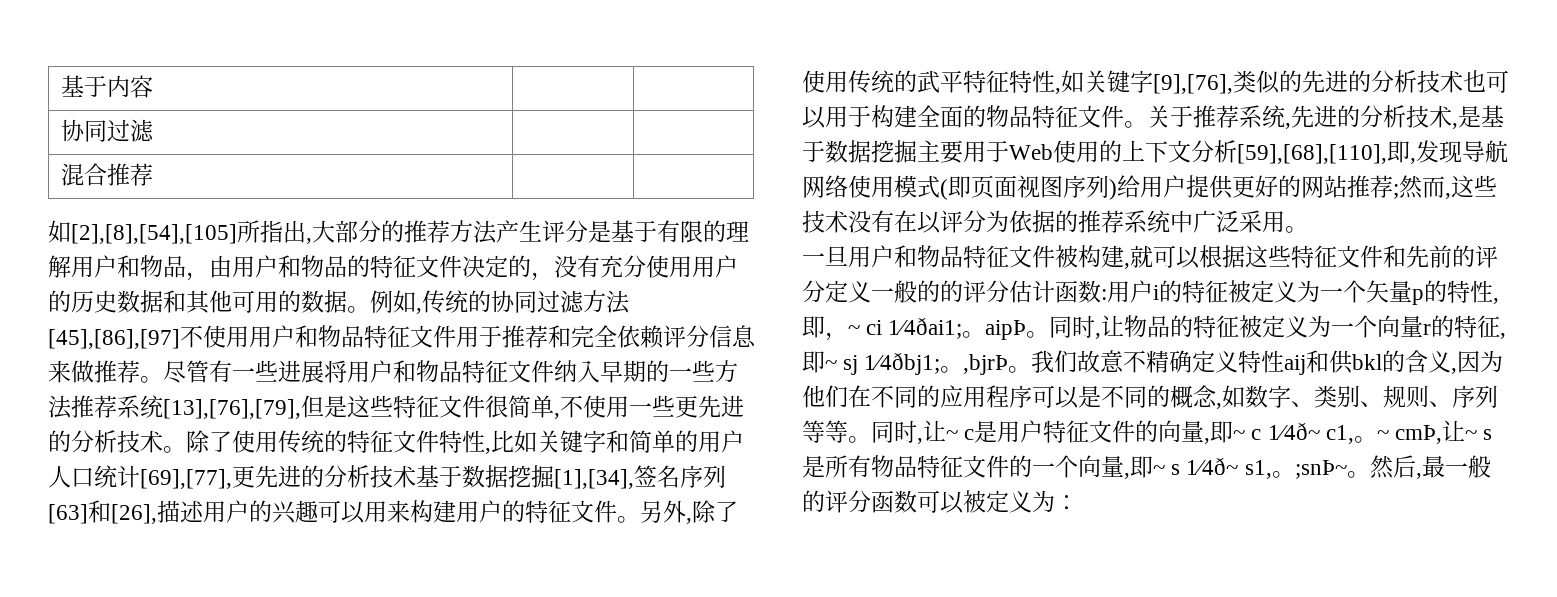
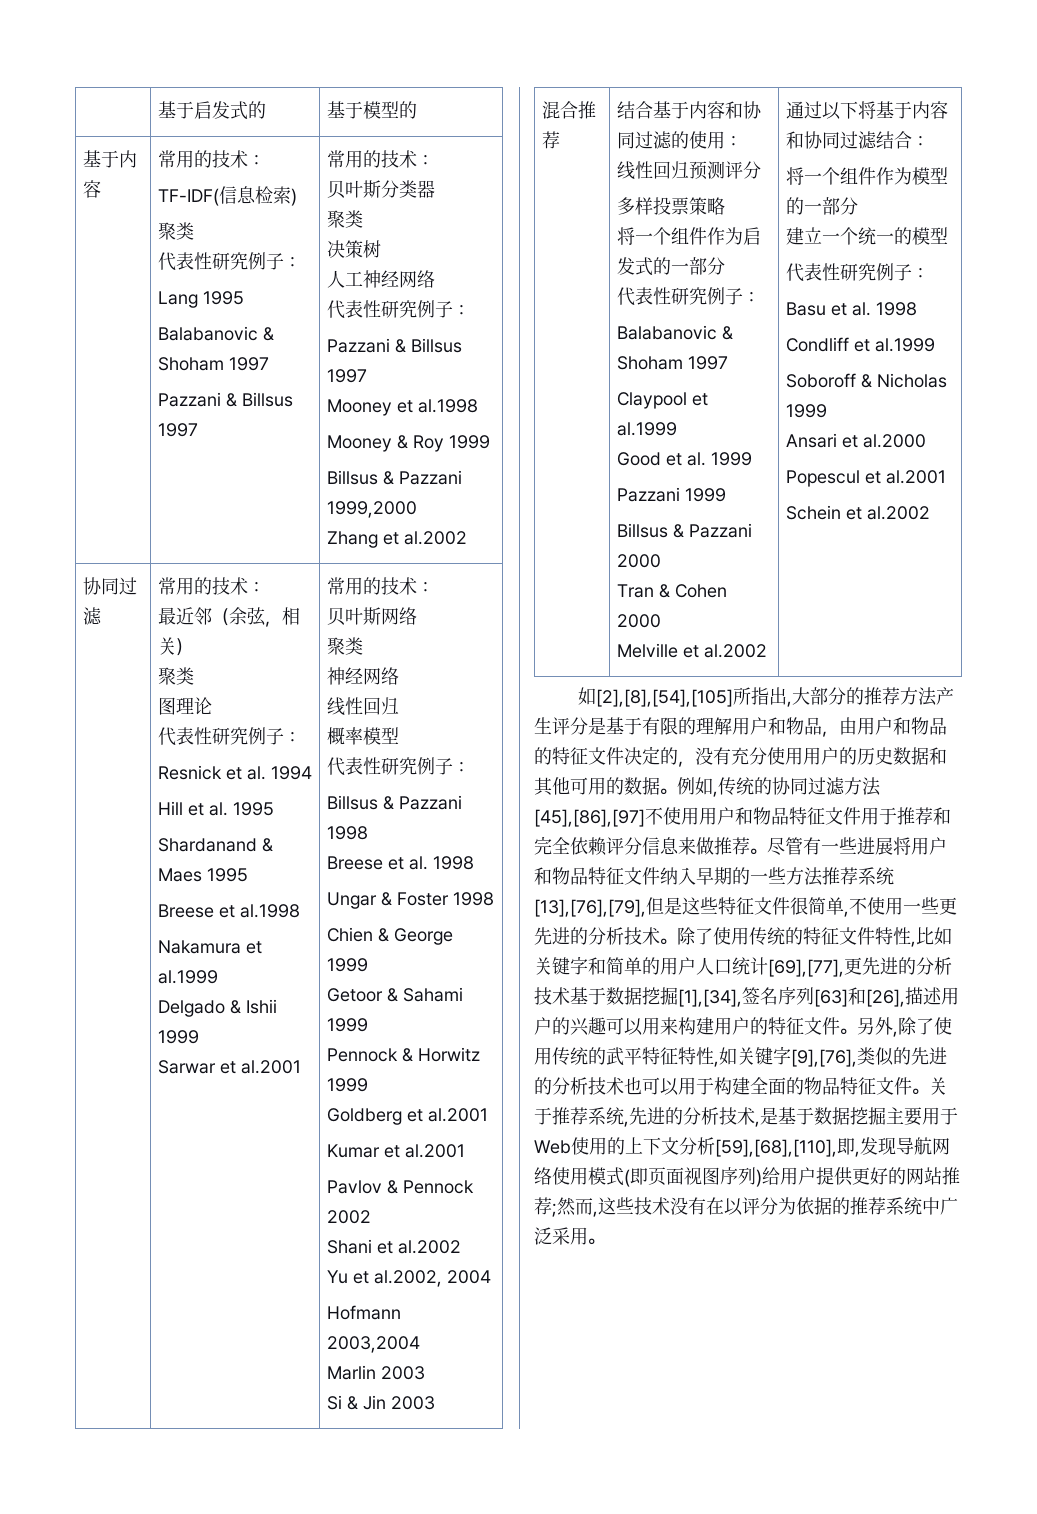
[60,75,153,98] [60,119,154,142] [60,163,153,186] 基于内容 | | // 协同过滤 | | // 混合推荐 | | -> [157,101,266,120] [326,101,417,119] [82,150,137,168] [82,180,101,198] [157,150,265,168] [157,186,297,206] [157,222,194,240] [157,252,301,271] [157,291,244,308] [157,326,274,341] [157,357,269,371] [157,392,293,407] [157,423,198,437] [326,150,434,168] [326,180,435,199] [326,210,363,228] [326,240,381,258] [326,270,435,288] [326,300,470,319] [326,338,462,353] [326,369,367,383] [326,399,478,416] [326,435,490,452] [326,470,462,485] [326,501,417,518] [326,531,467,548] [82,577,137,595] [82,607,102,625] [157,577,265,595] [157,607,300,627] [157,637,193,656] [157,667,194,685] [157,697,212,715] [157,727,301,746] [157,765,312,780] [157,801,274,816] [157,838,273,852] [157,868,248,882] [157,904,300,918] [157,940,262,954] [157,970,218,984] [157,999,277,1017] [157,1030,199,1044] [157,1060,301,1074] [326,577,434,595] [326,607,417,626] [326,637,363,655] [326,667,399,685] [326,697,399,716] [326,727,399,745] [326,757,470,776] [326,795,462,810] [326,826,368,840] [326,856,474,870] [326,892,494,909] [326,927,453,945] [326,958,368,972] [326,987,463,1002] [326,1018,368,1032] [326,1047,480,1062] [326,1078,368,1092] [326,1108,488,1125] [326,1144,465,1158] [326,1180,474,1194] [326,1210,371,1224] [326,1239,461,1254] [326,1270,491,1287] [326,1305,401,1320] [326,1336,420,1353] [326,1365,425,1380] [326,1395,435,1410] [541,101,596,119] [541,131,560,149] [616,101,762,119] [616,131,742,149] [616,161,761,180] [616,197,725,215] [616,227,761,245] [616,257,725,276] [616,287,760,306] [616,325,733,340] [616,356,728,370] [616,392,708,409] [616,422,677,436] [616,452,752,466] [616,487,726,502] [616,523,752,538] [616,554,661,568] [616,584,727,598] [616,614,661,628] [616,643,767,658] [785,101,948,120] [785,131,929,149] [785,167,948,185] [785,197,858,215] [785,227,948,245] [785,263,929,282] [785,302,917,316] [785,337,935,352] [785,373,947,388] [785,404,827,418] [785,433,926,448] [785,470,946,487] [785,505,930,520] | 基于启发式的 | 基于模型的 // 基于内容 | 常用的技术： // TF-IDF(信息检索) // 聚类 // 代表性研究例子： // Lang 1995 // Balabanovic & Shoham 1997 // Pazzani & Billsus 1997 | 常用的技术： // 贝叶斯分类器 // 聚类 // 决策树 // 人工神经网络 // 代表性研究例子： // Pazzani & Billsus 1997 // Mooney et al.1998 // Mooney & Roy 1999 // Billsus & Pazzani 1999,2000 // Zhang et al.2002 // 协同过滤 | 常用的技术： // 最近邻（余弦，相关） // 聚类 // 图理论 // 代表性研究例子： // Resnick et al. 1994 // Hill et al. 1995 // Shardanand & Maes 1995 // Breese et al.1998 // Nakamura et al.1999 // Delgado & Ishii 1999 // Sarwar et al.2001 | 常用的技术： // 贝叶斯网络 // 聚类 // 神经网络 // 线性回归 // 概率模型 // 代表性研究例子： // Billsus & Pazzani 1998 // Breese et al. 1998 // Ungar & Foster 1998 // Chien & George 1999 // Getoor & Sahami 1999 // Pennock & Horwitz 1999 // Goldberg et al.2001 // Kumar et al.2001 // Pavlov & Pennock 2002 // Shani et al.2002 // Yu et al.2002, 2004 // Hofmann 2003,2004 // Marlin 2003 // Si & Jin 2003 // 混合推荐 | 结合基于内容和协同过滤的使用： // 线性回归预测评分 // 多样投票策略 // 将一个组件作为启发式的一部分 // 代表性研究例子： // Balabanovic & Shoham 1997 // Claypool et al.1999 // Good et al. 1999 // Pazzani 1999 // Billsus & Pazzani 2000 // Tran & Cohen 2000 // Melville et al.2002 | 通过以下将基于内容和协同过滤结合： // 将一个组件作为模型的一部分 // 建立一个统一的模型 // 代表性研究例子： // Basu et al. 1998 // Condliff et al.1999 // Soboroff & Nicholas 1999 // Ansari et al.2000 // Popescul et al.2001 // Schein et al.2002
[802,245,1498,269] [802,280,1499,305] [802,315,1507,341] [802,350,1504,375] [802,385,1498,409] [802,420,1493,444] [802,455,1491,479] [802,490,1078,514] // 一旦用户和物品特征文件被构建,就可以根据这些特征文件和先前的评分定义一般的的评分估计函数:用户i的特征被定义为一个矢量p的特性,即，~ ci 1⁄4ðai1;。aipÞ。同时,让物品的特征被定义为一个向量r的特征,即~ sj 1⁄4ðbj1;。,bjrÞ。我们故意不精确定义特性aij和供bkl的含义,因为他们在不同的应用程序可以是不同的概念,如数字、类别、规则、序列等等。同时,让~ c是用户特征文件的向量,即~ c 1⁄4ð~ c1,。~ cmÞ,让~ s是所有物品特征文件的一个向量,即~ s 1⁄4ð~ s1,。;snÞ~。然后,最一般的评分函数可以被定义为： -> (605, 1241) none

